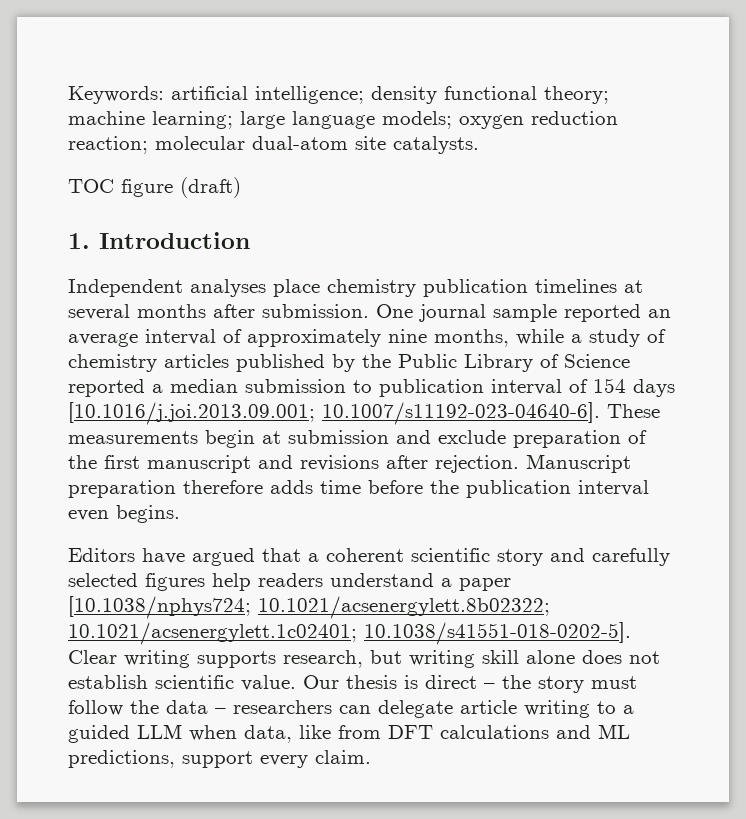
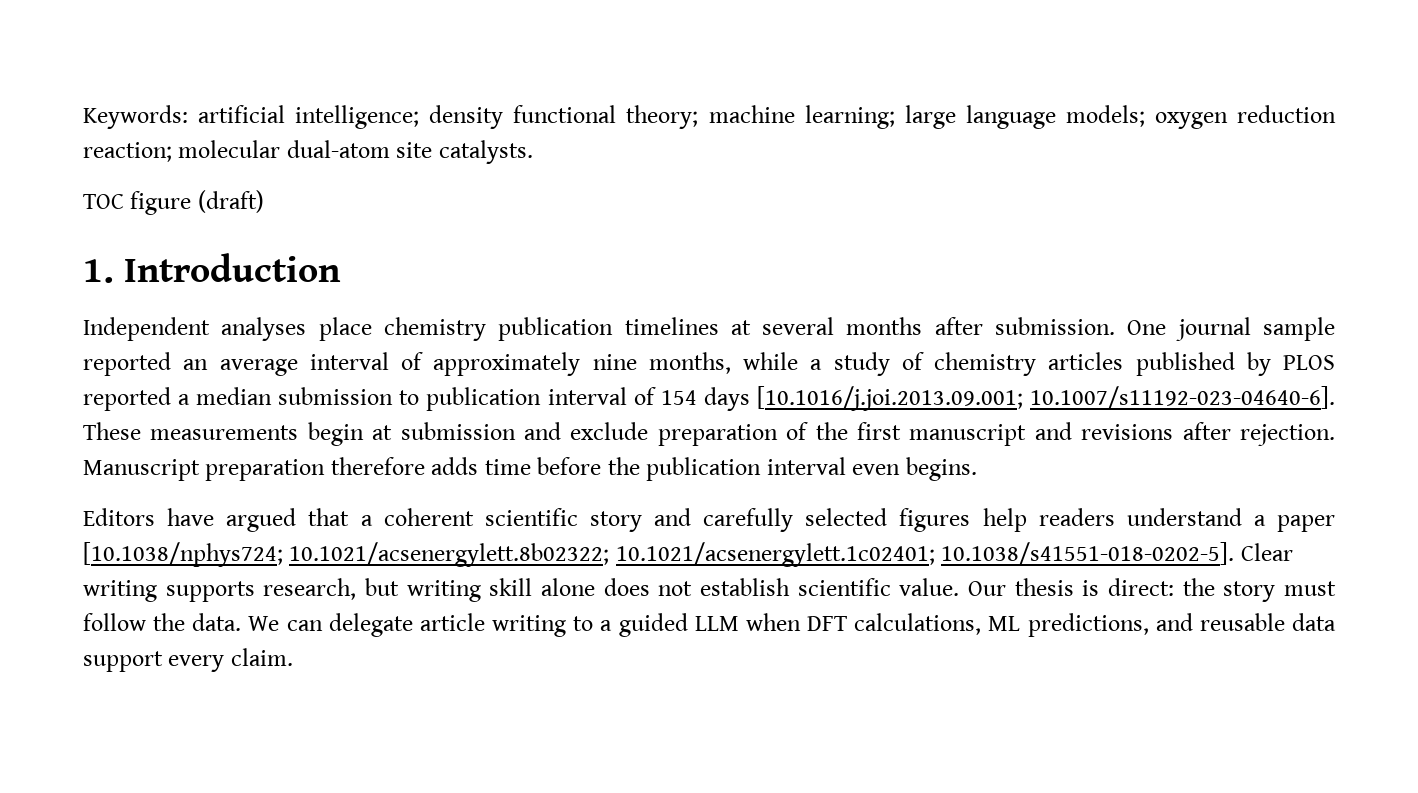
[362,354,630,372] the Public Library of Science -> [1283,355,1335,370] PLOS
[425,675,495,689] direct – -> [1107,578,1174,596] direct:
[166,700,332,714] data – researchers -> [192,613,280,631] data. We
[244,724,630,743] [68,750,175,768] data, like from DFT calculations and ML predictions, -> [807,613,1336,637] DFT calculations, ML predictions, and reusable data

